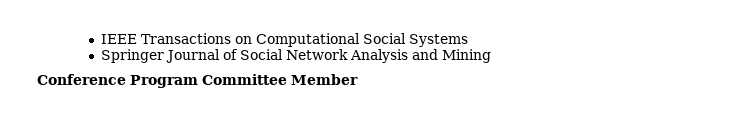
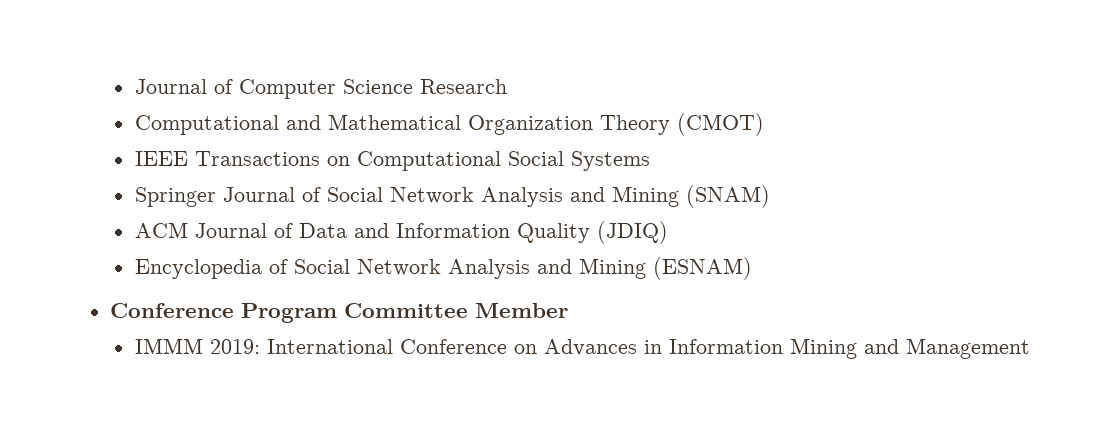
(101, 39) none -> [134,79,507,99] [134,113,764,136] Journal of Computer Science Research // Computational and Mathematical Organization Theory (CMOT) //
[37,74,358,88] // Conference Program Committee Member -> [685,185,770,208] [134,221,668,244] [134,257,752,280] [110,303,569,323] [134,338,1030,359] (SNAM) // ACM Journal of Data and Information Quality (JDIQ) // Encyclopedia of Social Network Analysis and Mining (ESNAM) // Conference Program Committee Member // IMMM 2019: International Conference on Advances in Information Mining and Management

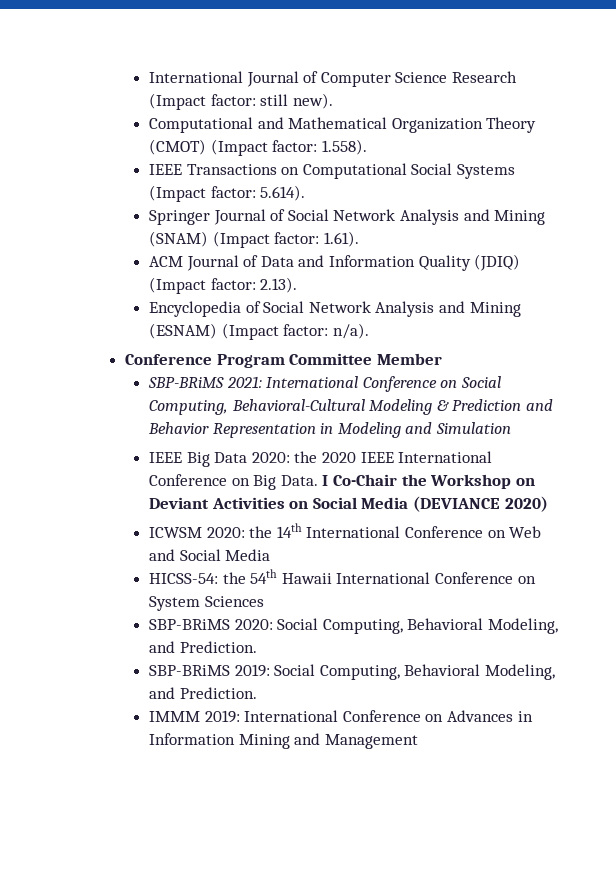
(134, 86) none -> [149,71,244,83] International
(507, 86) none -> [149,93,333,110] (Impact factor: still new).
(764, 124) none -> [210,139,367,156] (Impact factor: 1.558).
(650, 161) none -> [149,185,306,202] (Impact factor: 5.614).
(770, 196) none -> [212,231,359,248] (Impact factor: 1.61).
(668, 232) none -> [149,277,298,294] (Impact factor: 2.13).
(752, 268) none -> [221,323,369,340] (Impact factor: n/a).
(569, 310) none -> [148,376,502,392] [149,399,554,415] [148,422,512,438] [149,451,493,467] [149,474,535,490] [149,496,548,512] [149,523,542,538] [149,549,271,561] [149,569,536,584] [149,596,264,611] [149,618,559,634] [149,641,257,653] [149,664,556,680] [149,687,257,699] // SBP-BRiMS 2021: International Conference on Social Computing, Behavioral-Cultural Modeling & Prediction and Behavior Representation in Modeling and Simulation // IEEE Big Data 2020: the 2020 IEEE International Conference on Big Data. I Co-Chair the Workshop on Deviant Activities on Social Media (DEVIANCE 2020) // ICWSM 2020: the 14th International Conference on Web and Social Media // HICSS-54: the 54th Hawaii International Conference on System Sciences // SBP-BRiMS 2020: Social Computing, Behavioral Modeling, and Prediction. // SBP-BRiMS 2019: Social Computing, Behavioral Modeling, and Prediction.

